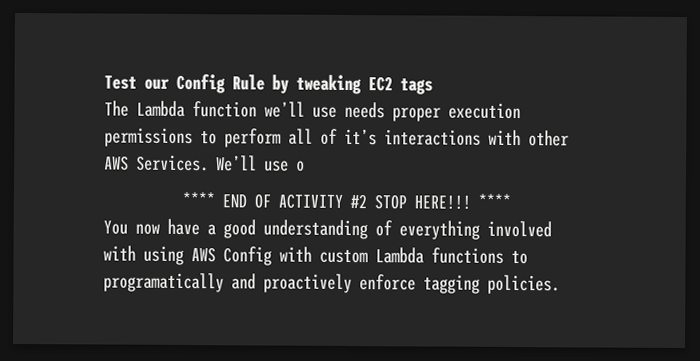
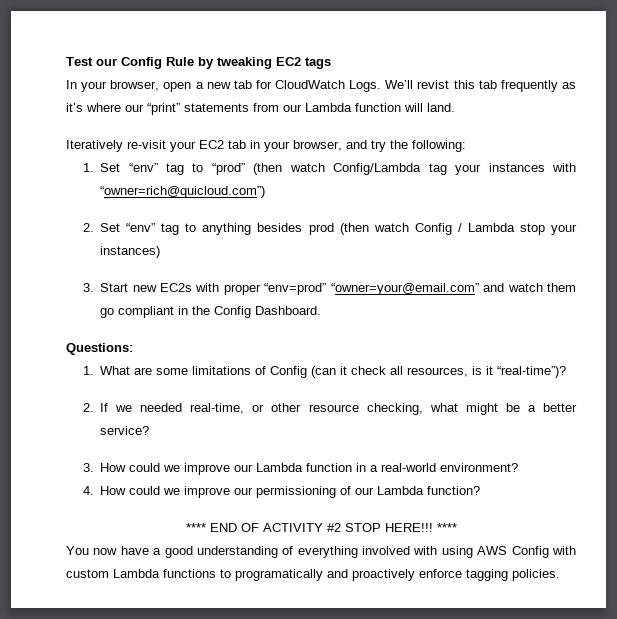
[104,100,521,122] [104,127,569,148] [104,154,305,172] The Lambda function we’ll use needs proper execution permissions to perform all of it’s interactions with other AWS Services. We’ll use o -> [66,80,576,92] [66,103,455,115] [66,140,466,152] [82,163,576,175] [100,186,266,198] [82,223,577,235] [100,246,161,258] [82,283,577,295] [100,306,322,318] [66,343,133,355] [82,366,567,378] [82,403,578,415] [100,426,150,435] [82,463,519,475] [82,486,481,498] In your browser, open a new tab for CloudWatch Logs. We’ll revist this tab frequently as it’s where our “print” statements from our Lambda function will land. // Iteratively re-visit your EC2 tab in your browser, and try the following: // 1. Set “env” tag to “prod” (then watch Config/Lambda tag your instances with “owner=rich@quicloud.com”) // 2. Set “env” tag to anything besides prod (then watch Config / Lambda stop your instances) // 3. Start new EC2s with proper “env=prod” “owner=your@email.com” and watch them go compliant in the Config Dashboard. // Questions: // 1. What are some limitations of Config (can it check all resources, is it “real-time”)? // 2. If we needed real-time, or other resource checking, what might be a better service? // 3. How could we improve our Lambda function in a real-world environment? // 4. How could we improve our permissioning of our Lambda function?

